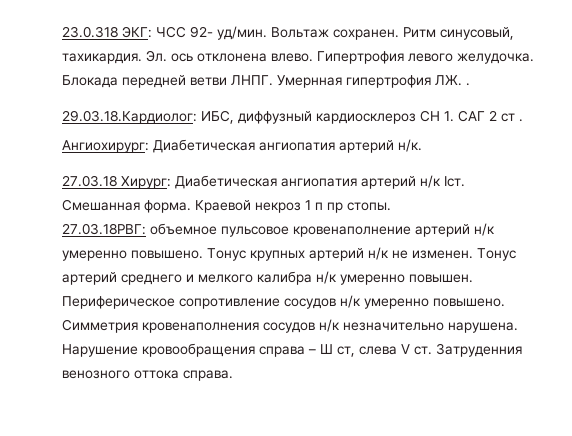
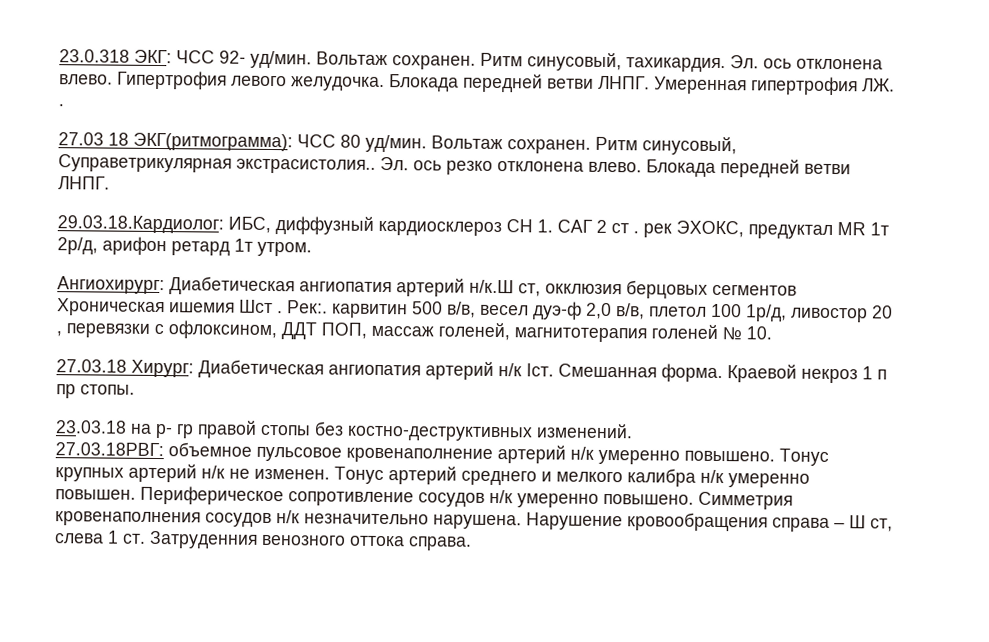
[277,75,342,88] Умернная -> [654,76,747,95] Умеренная
(470, 84) none -> [58,132,737,156] [58,154,851,178] [58,176,110,190] // 27.03 18 ЭКГ(ритмограмма): ЧСС 80 уд/мин. Вольтаж сохранен. Ритм синусовый, Суправетрикулярная экстрасистолия.. Эл. ось резко отклонена влево. Блокада передней ветви ЛНПГ.
[62,139,422,153] // Ангиохирург: Диабетическая ангиопатия артерий н/к. -> [643,220,889,240] [57,236,312,257] [57,276,797,299] [57,298,893,323] [56,320,772,343] рек ЭХОКС, предуктал MR 1т 2р/д, арифон ретард 1т утром. // Ангиохирург: Диабетическая ангиопатия артерий н/к.Ш ст, окклюзия берцовых сегментов Хроническая ишемия Шст . Рек:. карвитин 500 в/в, весел дуэ-ф 2,0 в/в, плетол 100 1р/д, ливостор 20 , перевязки с офлоксином, ДДТ ПОП, массаж голеней, магнитотерапия голеней № 10.
(391, 206) none -> [55,420,633,442] // 23.03.18 на р- гр правой стопы без костно-деструктивных изменений.
[401,344,410,354] V -> [108,530,119,544] 1

